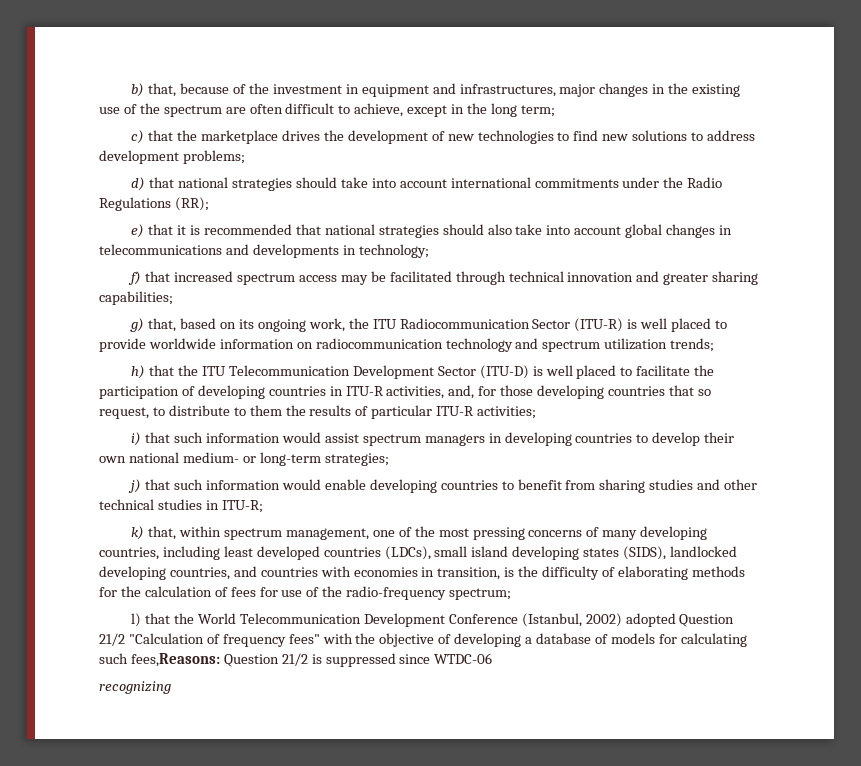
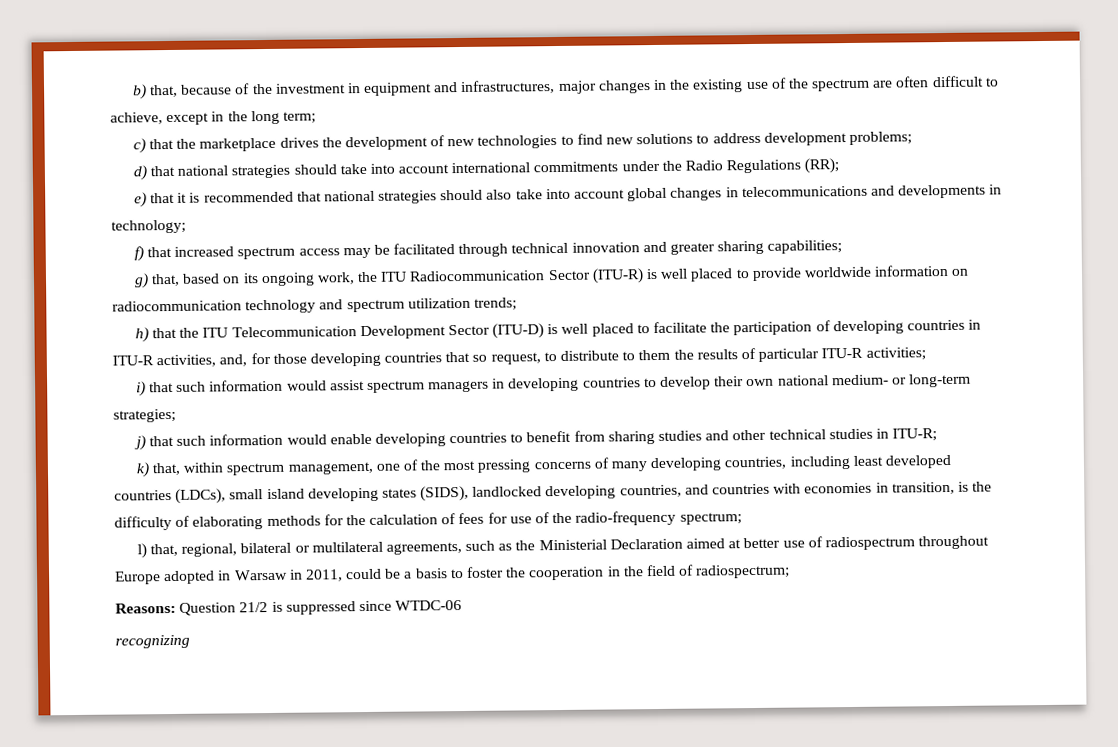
[145,613,735,627] [99,633,747,647] [99,653,220,667] that the World Telecommunication Development Conference (Istanbul, 2002) adopted Question 21/2 "Calculation of frequency fees" with the objective of developing a database of models for calculating such fees,Reasons: -> [149,535,990,557] [115,564,791,585] [115,602,176,614] that, regional, bilateral or multilateral agreements, such as the Ministerial Declaration aimed at better use of radiospectrum throughout Europe adopted in Warsaw in 2011, could be a basis to foster the cooperation in the field of radiospectrum; // Reasons:

